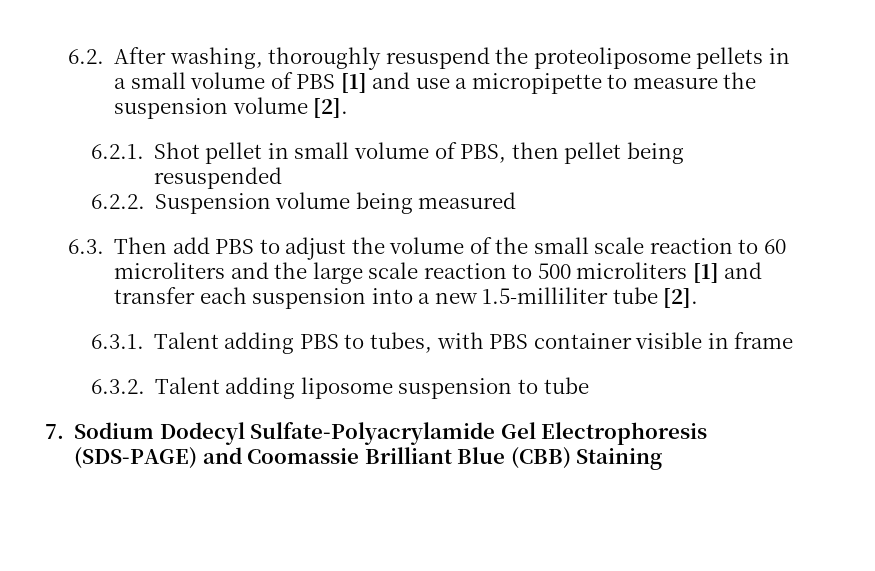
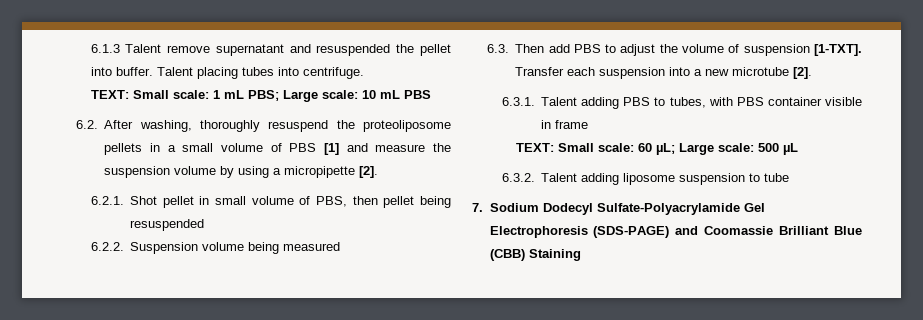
(67, 56) none -> [90,44,451,56] [90,67,364,79] [90,90,431,102] 6.1.3 Talent remove supernatant and resuspended the pellet into buffer. Talent placing tubes into centrifuge. // TEXT: Small scale: 1 mL PBS; Large scale: 10 mL PBS //
[415,72,757,94] [114,97,308,119] use a micropipette to measure the suspension volume -> [375,143,451,152] [104,166,356,178] measure the suspension volume by using a micropipette
[495,237,787,254] [114,262,763,284] [114,287,196,304] the small scale reaction to 60 microliters and the large scale reaction to 500 microliters [1] and transfer -> [743,44,862,56] [515,67,565,76] suspension [1-TXT]. Transfer
[482,287,658,304] 1.5-milliliter tube -> [732,67,790,76] microtube
(794, 340) none -> [516,143,799,155] // TEXT: Small scale: 60 µL; Large scale: 500 µL

